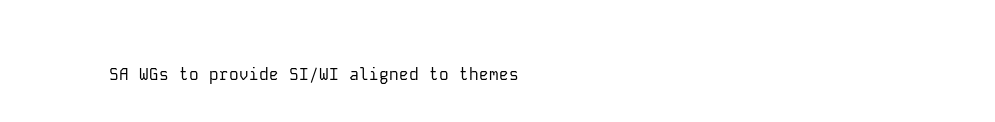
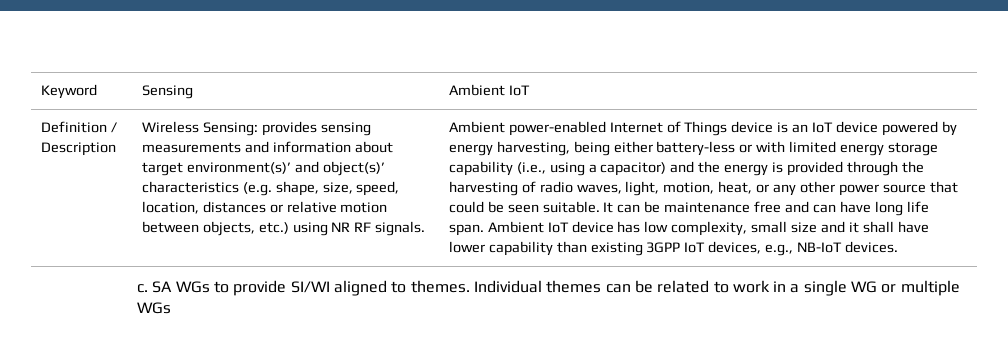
(108, 74) none -> [40,84,97,99] [141,85,193,99] [448,84,530,96] [40,121,117,133] [40,142,116,156] [141,121,371,136] [141,141,393,153] [141,161,385,176] [141,181,400,196] [141,201,388,214] [141,221,426,236] [448,121,957,136] [448,141,939,156] [448,161,924,176] [448,181,958,196] [448,201,929,216] [448,221,929,236] [448,241,899,256] [137,284,149,293] Keyword | Sensing | Ambient IoT // Definition / Description | Wireless Sensing: provides sensing measurements and information about target environment(s)’ and object(s)’ characteristics (e.g. shape, size, speed, location, distances or relative motion between objects, etc.) using NR RF signals. | Ambient power-enabled Internet of Things device is an IoT device powered by energy harvesting, being either battery-less or with limited energy storage capability (i.e., using a capacitor) and the energy is provided through the harvesting of radio waves, light, motion, heat, or any other power source that could be seen suitable. It can be maintenance free and can have long life span. Ambient IoT device has low complexity, small size and it shall have lower capability than existing 3GPP IoT devices, e.g., NB-IoT devices. // c.
[458,67,519,80] themes -> [410,280,960,296] [137,302,172,314] themes. Individual themes can be related to work in a single WG or multiple WGs

